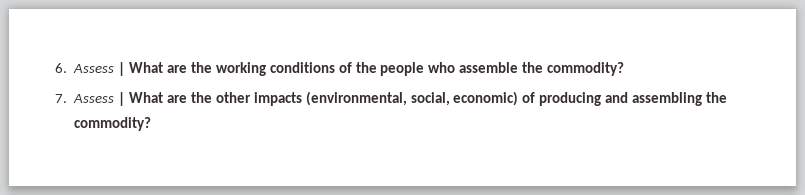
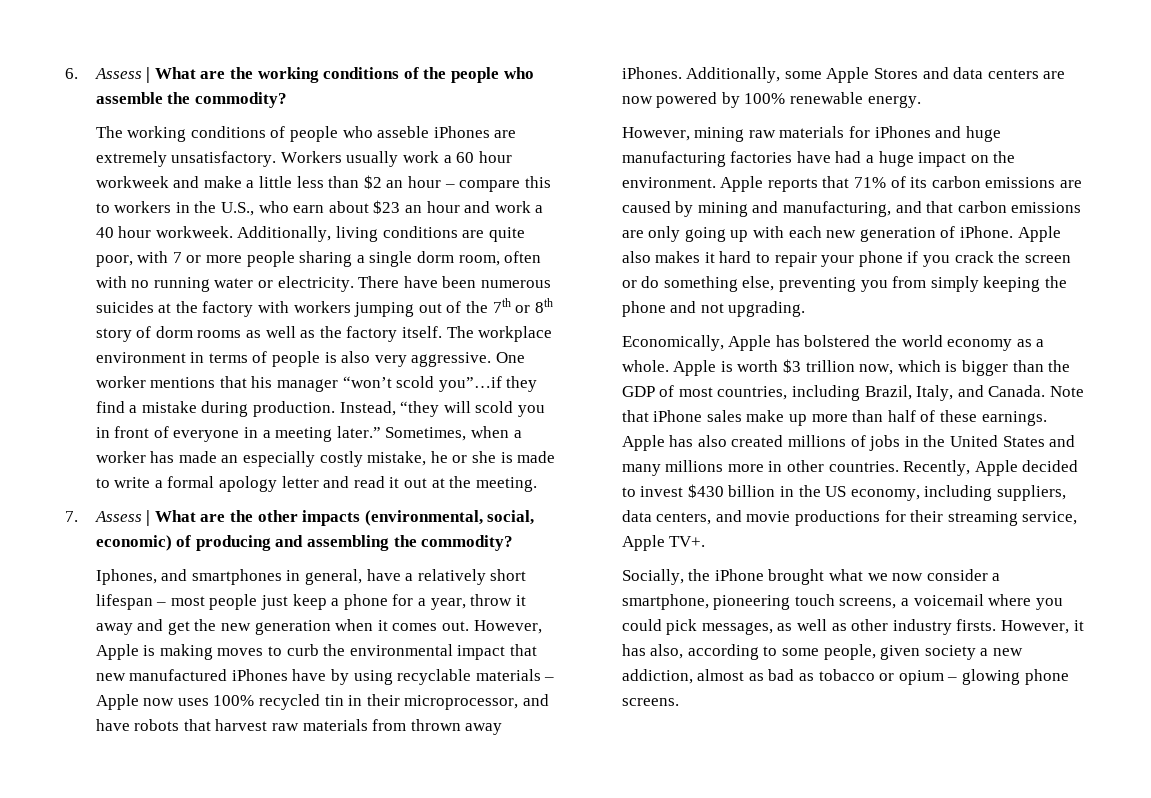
(625, 69) none -> [95,126,517,142] [95,151,512,167] [95,175,551,192] [95,200,544,216] [95,226,525,242] [95,251,542,267] [95,276,552,292] [95,298,553,317] [95,326,553,342] [95,351,526,367] [95,376,538,392] [95,401,546,417] [95,426,522,442] [95,451,556,467] [95,476,537,492] // The working conditions of people who asseble iPhones are extremely unsatisfactory. Workers usually work a 60 hour workweek and make a little less than $2 an hour – compare this to workers in the U.S., who earn about $23 an hour and work a 40 hour workweek. Additionally, living conditions are quite poor, with 7 or more people sharing a single dorm room, often with no running water or electricity. There have been numerous suicides at the factory with workers jumping out of the 7th or 8th story of dorm rooms as well as the factory itself. The workplace environment in terms of people is also very aggressive. One worker mentions that his manager “won’t scold you”…if they find a mistake during production. Instead, “they will scold you in front of everyone in a meeting later.” Sometimes, when a worker has made an especially costly mistake, he or she is made to write a formal apology letter and read it out at the meeting.
(152, 124) none -> [95,569,527,585] [95,594,526,610] [95,619,542,635] [95,644,538,660] [95,669,555,685] [95,694,550,710] [95,719,503,735] [621,67,1066,83] [621,92,921,108] [621,126,1001,142] [621,151,1016,167] [621,176,1083,192] [621,201,1082,217] [621,226,1061,242] [621,251,1071,267] [621,276,1068,292] [621,301,806,317] [621,335,1045,351] [621,359,1071,376] [621,385,1085,401] [621,410,1047,426] [621,435,1076,451] [621,460,1079,476] [621,484,1067,501] [621,510,1078,526] [621,535,706,551] [621,569,1001,585] [621,594,1063,610] [621,619,1084,635] [621,644,1024,660] [621,669,1069,685] [621,698,679,706] // Iphones, and smartphones in general, have a relatively short lifespan – most people just keep a phone for a year, throw it away and get the new generation when it comes out. However, Apple is making moves to curb the environmental impact that new manufactured iPhones have by using recyclable materials – Apple now uses 100% recycled tin in their microprocessor, and have robots that harvest raw materials from thrown away iPhones. Additionally, some Apple Stores and data centers are now powered by 100% renewable energy. // However, mining raw materials for iPhones and huge manufacturing factories have had a huge impact on the environment. Apple reports that 71% of its carbon emissions are caused by mining and manufacturing, and that carbon emissions are only going up with each new generation of iPhone. Apple also makes it hard to repair your phone if you crack the screen or do something else, preventing you from simply keeping the phone and not upgrading. // Economically, Apple has bolstered the world economy as a whole. Apple is worth $3 trillion now, which is bigger than the GDP of most countries, including Brazil, Italy, and Canada. Note that iPhone sales make up more than half of these earnings. Apple has also created millions of jobs in the United States and many millions more in other countries. Recently, Apple decided to invest $430 billion in the US economy, including suppliers, data centers, and movie productions for their streaming service, Apple TV+. // Socially, the iPhone brought what we now consider a smartphone, pioneering touch screens, a voicemail where you could pick messages, as well as other industry firsts. However, it has also, according to some people, given society a new addiction, almost as bad as tobacco or opium – glowing phone screens.

